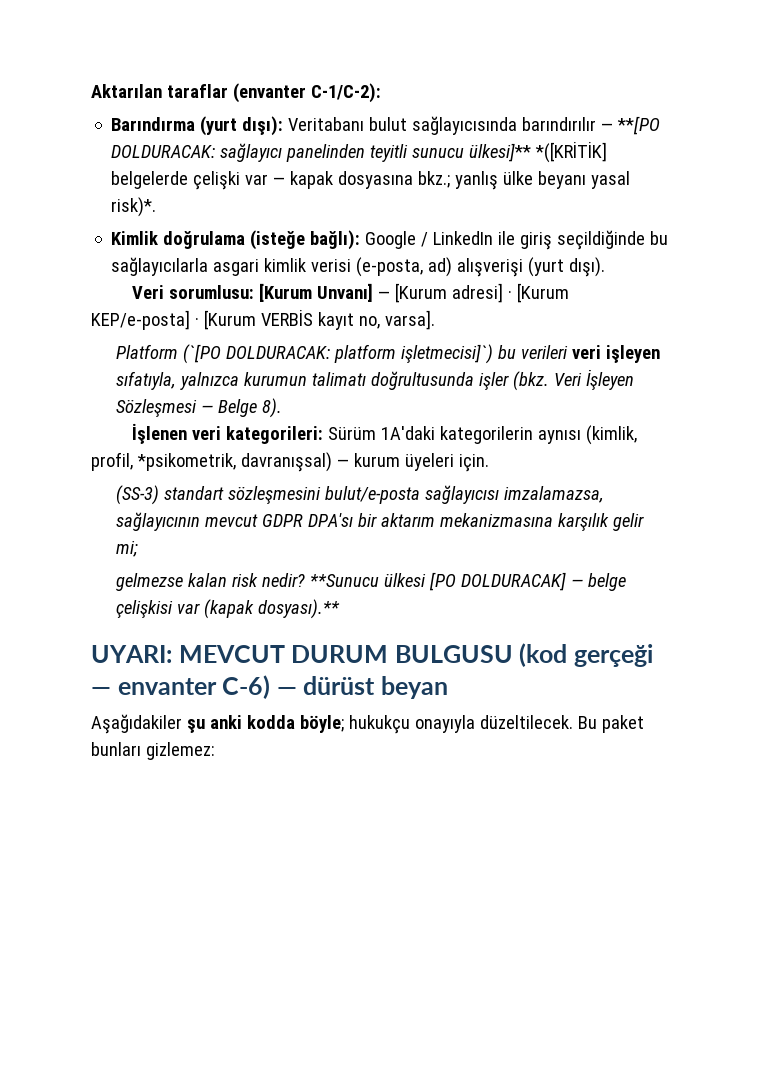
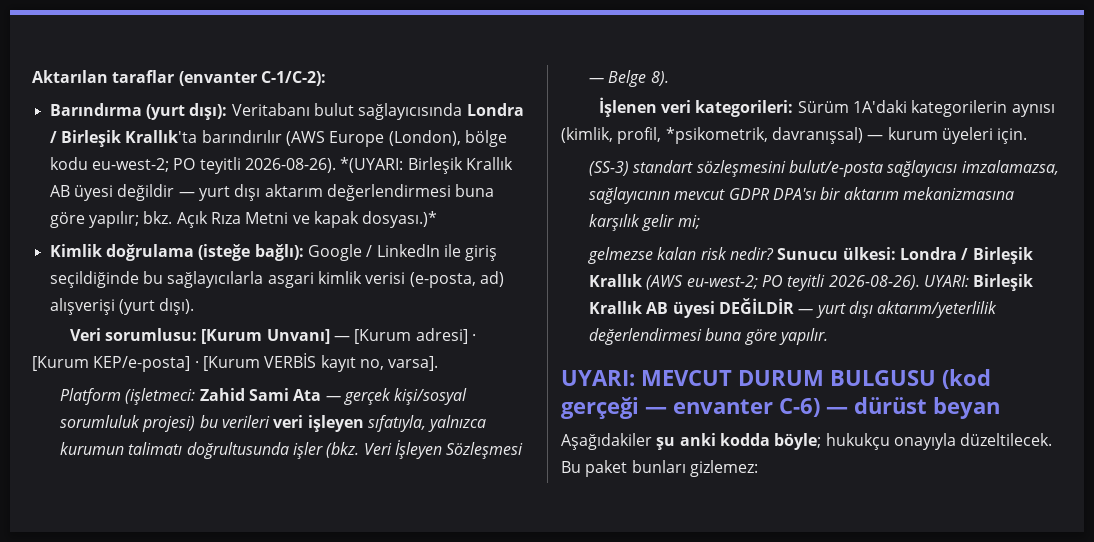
[522,116,661,135] [111,141,608,163] [111,171,631,190] [111,197,157,217] barındırılır — **[PO DOLDURACAK: sağlayıcı panelinden teyitli sunucu ülkesi]** *([KRİTİK] belgelerde çelişki var — kapak dosyasına bkz.; yanlış ülke beyanı yasal risk)*. -> [466,103,524,116] [49,130,507,147] [49,157,513,174] [49,184,495,201] [49,211,438,228] Londra / Birleşik Krallık'ta barındırılır (AWS Europe (London), bölge kodu eu-west-2; PO teyitli 2026-08-26). *(UYARI: Birleşik Krallık AB üyesi değildir — yurt dışı aktarım değerlendirmesi buna göre yapılır; bkz. Açık Rıza Metni ve kapak dosyası.)*
[183,344,494,364] (`[PO DOLDURACAK: platform işletmecisi]`) -> [125,388,468,405] [59,415,196,432] (işletmeci: Zahid Sami Ata — gerçek kişi/sosyal sorumluluk projesi)
[310,572,627,591] [116,599,341,619] **Sunucu ülkesi [PO DOLDURACAK] — belge çelişkisi var (kapak dosyası).** -> [777,247,1033,264] [588,274,1034,291] [588,298,998,318] [588,328,828,345] Sunucu ülkesi: Londra / Birleşik Krallık (AWS eu-west-2; PO teyitli 2026-08-26). UYARI: Birleşik Krallık AB üyesi DEĞİLDİR — yurt dışı aktarım/yeterlilik değerlendirmesi buna göre yapılır.

